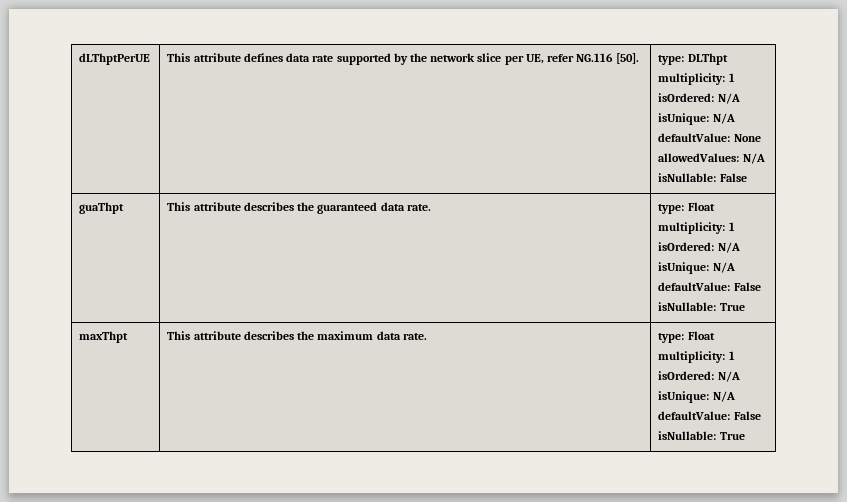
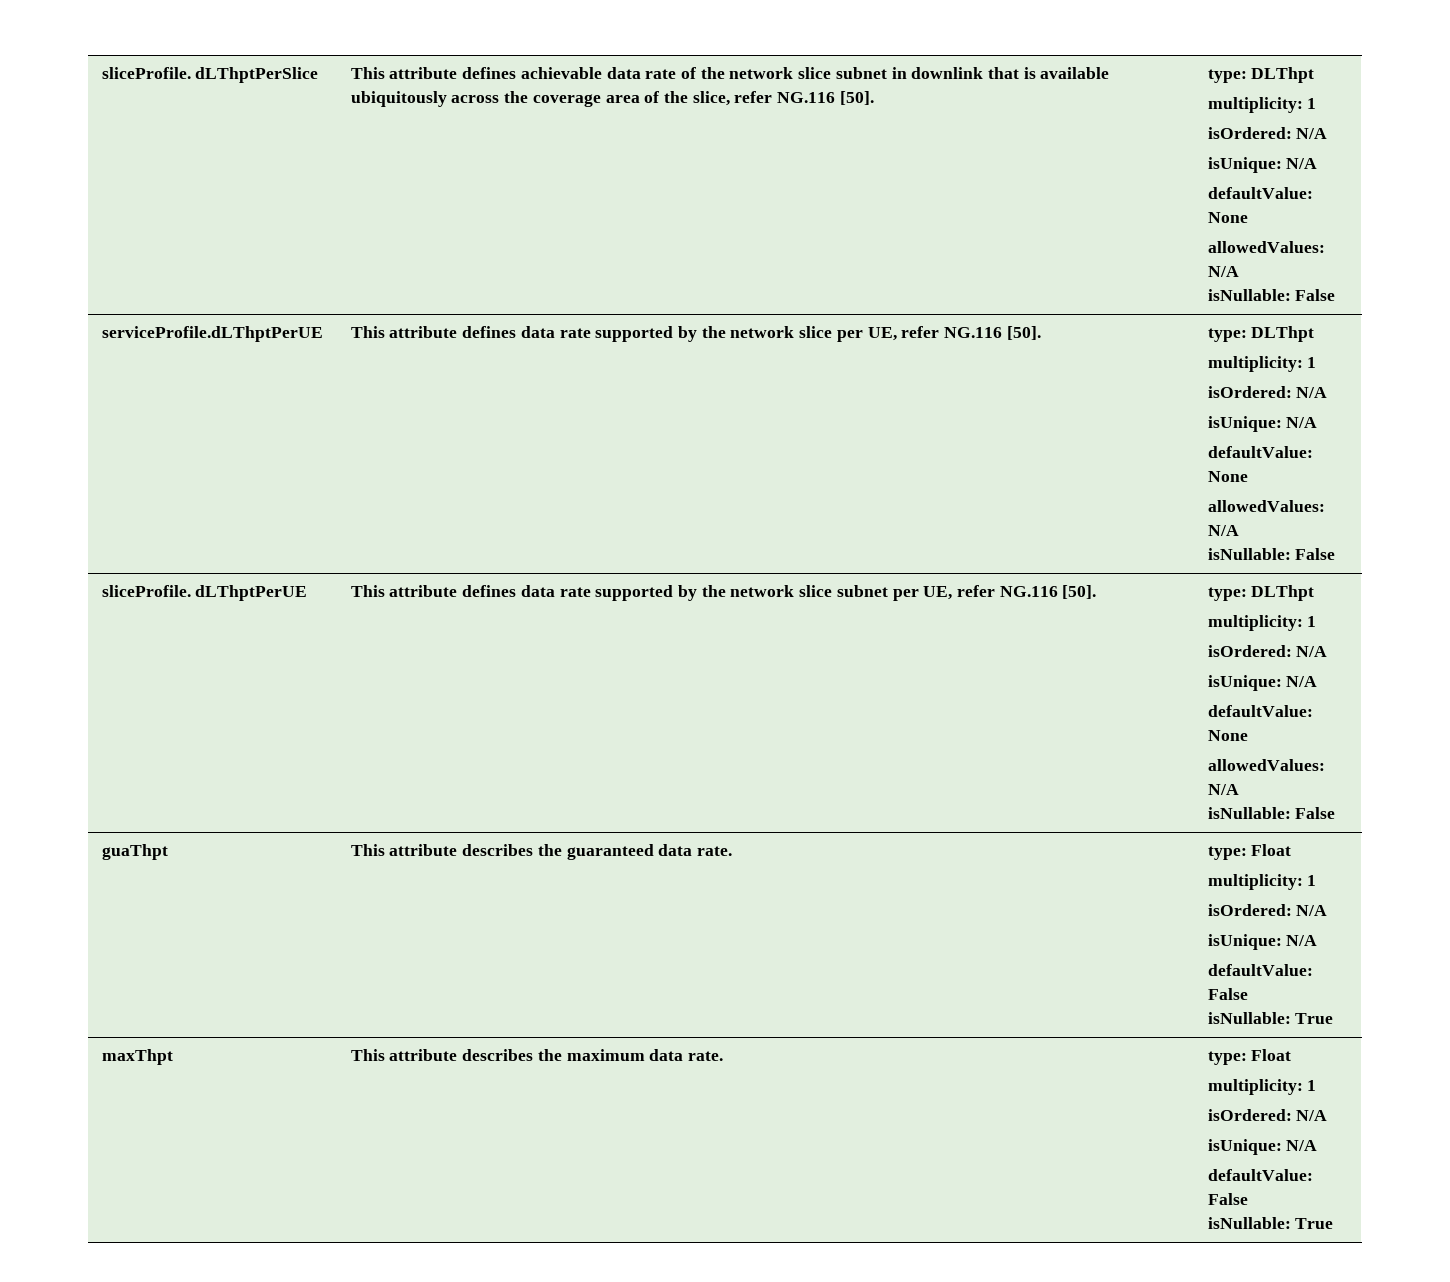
(79, 59) none -> [101,67,319,83] [350,67,1110,79] [350,91,874,107] [1207,67,1315,83] [1207,97,1317,113] [1207,127,1328,139] [1207,157,1318,173] [1207,187,1313,199] [1207,212,1248,223] [1207,241,1325,253] [1207,266,1239,277] [1207,289,1336,301] [101,326,323,342] [350,326,1041,342] [1207,326,1315,342] [1207,356,1317,372] [1207,386,1328,398] [1207,416,1318,432] [1207,446,1313,458] [1207,471,1248,482] [1207,500,1325,512] [1207,525,1239,536] [1207,548,1336,560] [101,585,191,597] sliceProfile. dLThptPerSlice | This attribute defines achievable data rate of the network slice subnet in downlink that is available ubiquitously across the coverage area of the slice, refer NG.116 [50]. | type: DLThpt // multiplicity: 1 // isOrdered: N/A // isUnique: N/A // defaultValue: None // allowedValues: N/A // isNullable: False // serviceProfile.dLThptPerUE | This attribute defines data rate supported by the network slice per UE, refer NG.116 [50]. | type: DLThpt // multiplicity: 1 // isOrdered: N/A // isUnique: N/A // defaultValue: None // allowedValues: N/A // isNullable: False // sliceProfile.
(502, 57) none -> [836,585,888,597] subnet

